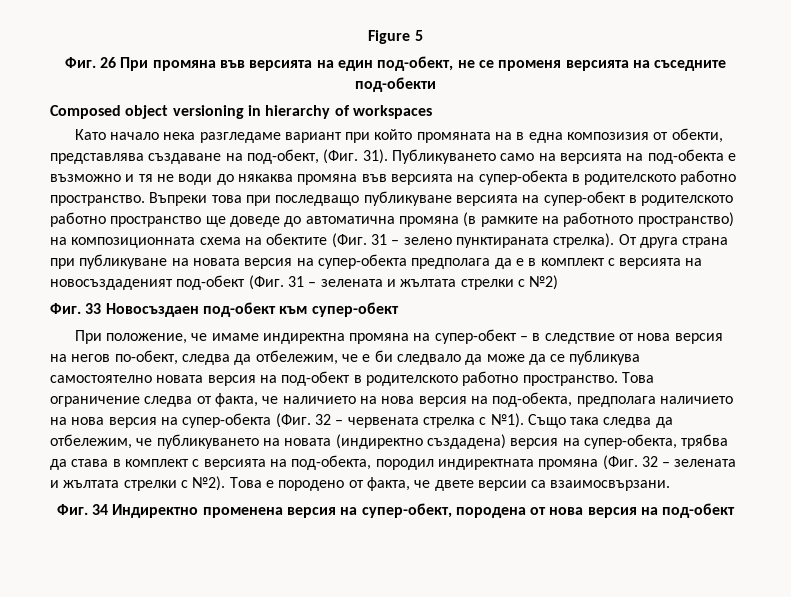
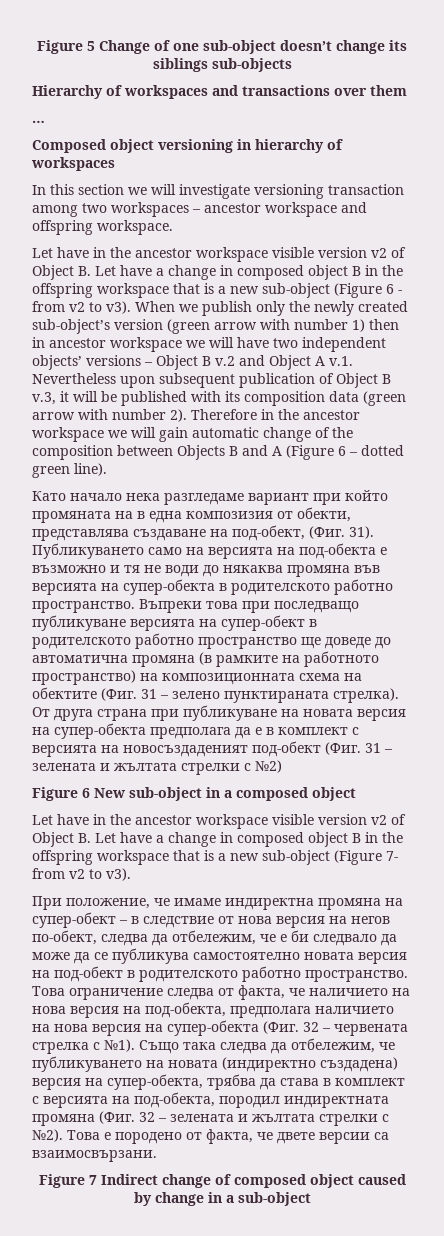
[64,56,727,71] [355,77,436,92] // Фиг. 26 При промяна във версията на един под-обект, не се променя версията на съседните под-обекти -> [99,40,407,54] [152,58,292,72] [32,85,407,99] [32,120,45,123] Change of one sub-object doesn’t change its siblings sub-objects // Hierarchy of workspaces and transactions over them // …
(432, 112) none -> [32,184,404,199] [32,202,367,217] [32,220,173,235] [32,247,406,262] [32,265,403,280] [32,283,402,298] [32,301,408,316] [32,319,399,334] [32,337,386,352] [32,355,353,370] [32,373,391,388] [32,391,406,406] [32,409,360,422] [32,427,353,442] [32,445,404,460] [32,463,107,478] // In this section we will investigate versioning transaction among two workspaces – ancestor workspace and offspring workspace. // Let have in the ancestor workspace visible version v2 of Object B. Let have a change in composed object B in the offspring workspace that is a new sub-object (Figure 6 - from v2 to v3). When we publish only the newly created sub-object’s version (green arrow with number 1) then in ancestor workspace we will have two independent objects’ versions – Object B v.2 and Object A v.1. Nevertheless upon subsequent publication of Object B v.3, it will be published with its composition data (green arrow with number 2). Therefore in the ancestor workspace we will gain automatic change of the composition between Objects B and A (Figure 6 – dotted green line).
[50,302,399,317] Фиг. 33 Новосъздаен под-обект към супер-обект -> [32,787,356,801] [32,814,406,829] [32,832,403,847] [32,850,398,865] [32,868,131,881] Figure 6 New sub-object in a composed object // Let have in the ancestor workspace visible version v2 of Object B. Let have a change in composed object B in the offspring workspace that is a new sub-object (Figure 7- from v2 to v3).
[56,503,736,518] Фиг. 34 Индиректно променена версия на супер-обект, породена от нова версия на под-обект -> [38,1174,406,1188] [133,1192,311,1206] Figure 7 Indirect change of composed object caused by change in a sub-object

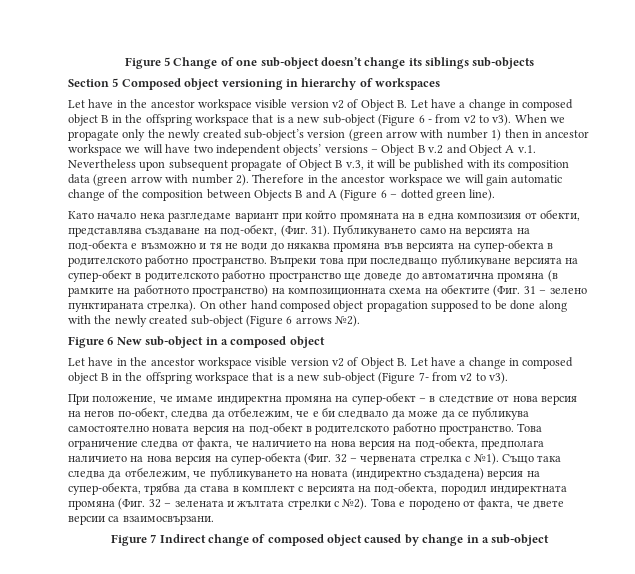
[32,85,407,99] [32,120,45,123] Hierarchy of workspaces and transactions over them // … // -> [68,78,119,87] Section 5
[32,184,404,199] [32,202,367,217] [32,220,173,235] // In this section we will investigate versioning transaction among two workspaces – ancestor workspace and offspring workspace. -> (440, 84) none
[202,301,252,316] publish -> [68,130,119,141] propagate
[239,373,315,388] publication -> [231,160,283,171] propagate
[32,705,406,721] [32,723,359,739] [32,741,393,757] [32,760,282,775] От друга страна при публикуване на новата версия на супер-обекта предполага да е в комплект с версията на новосъздаденият под-обект (Фиг. 31 – зелената и жълтата стрелки с №2) -> [199,300,567,312] [68,315,360,327] On other hand composed object propagation supposed to be done along with the newly created sub-object (Figure 6 arrows №2).

